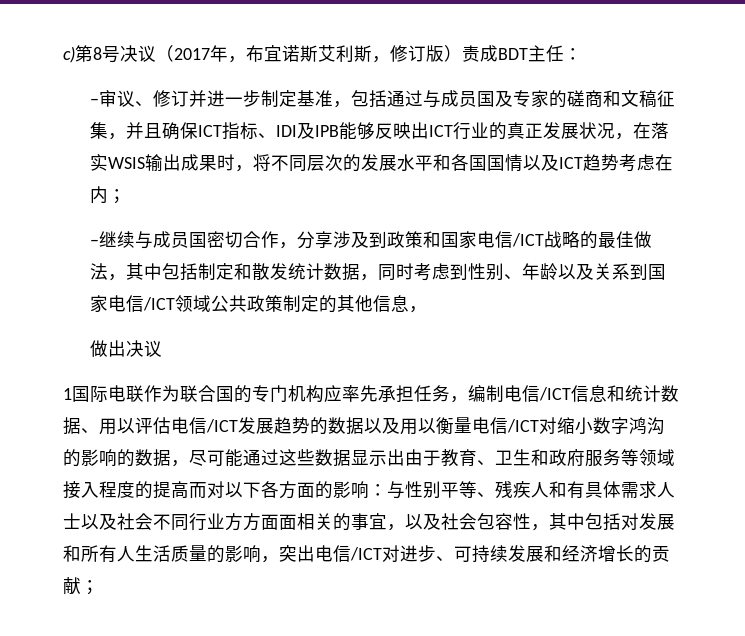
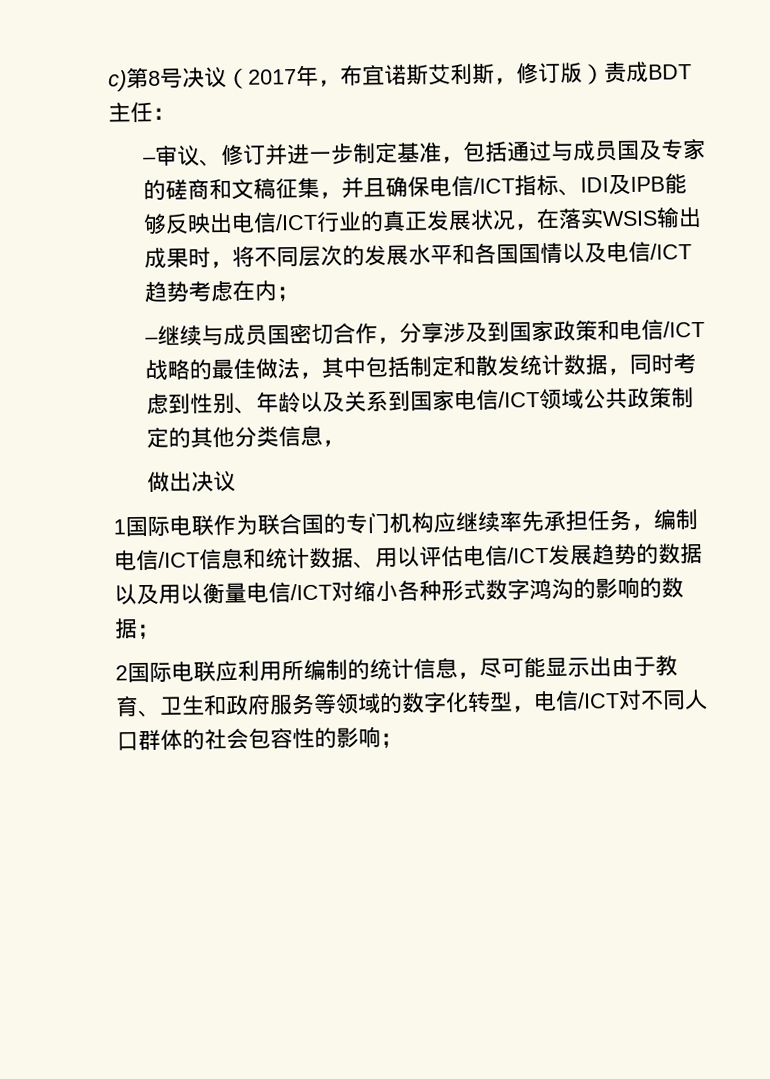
[197,125,222,137] ICT -> [428,175,515,197] 电信/ICT
[428,125,453,137] ICT -> [230,212,318,233] 电信/ICT
[558,157,583,169] ICT -> [605,241,692,263] 电信/ICT
[386,231,477,249] 政策和国家 -> [508,320,620,343] 国家政策和
(373, 303) none -> [233,426,279,447] 分类
(342, 393) none -> [455,511,500,533] 继续
(593, 426) none -> [397,579,486,601] 各种形式
[171,449,351,467] ，尽可能通过这些数据 -> [137,623,160,640] [115,656,546,683] ； // 2国际电联应利用所编制的统计信息，尽可能
[63,481,675,499] [63,513,675,531] [63,545,670,563] [63,577,81,595] 接入程度的提高而对以下各方面的影响：与性别平等、残疾人和有具体需求人士以及社会不同行业方方面面相关的事宜，以及社会包容性，其中包括对发展和所有人生活质量的影响，突出电信/ICT对进步、可持续发展和经济增长的贡献 -> [379,688,708,714] [116,726,381,751] 的数字化转型，电信/ICT对不同人口群体的社会包容性的影响

